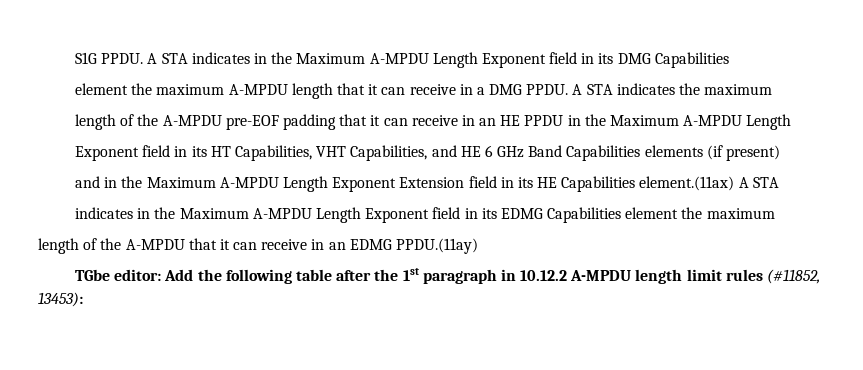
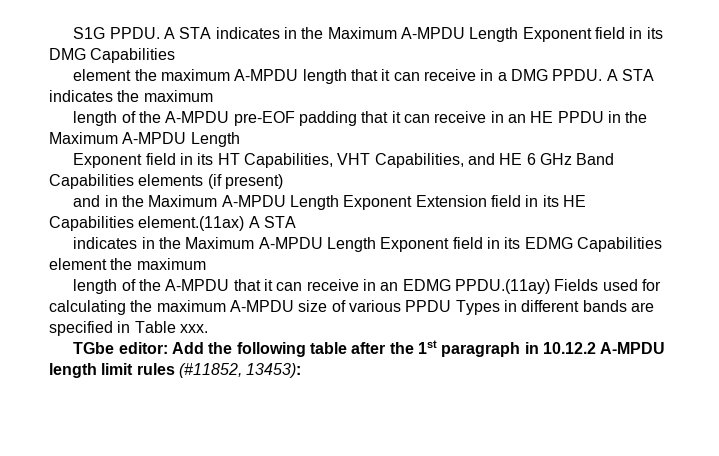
(479, 246) none -> [554,279,661,291] [49,300,654,315] [49,321,208,336] Fields used for calculating the maximum A-MPDU size of various PPDU Types in different bands are specified in Table xxx.

